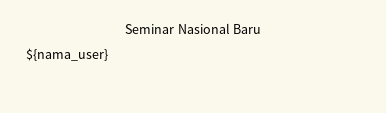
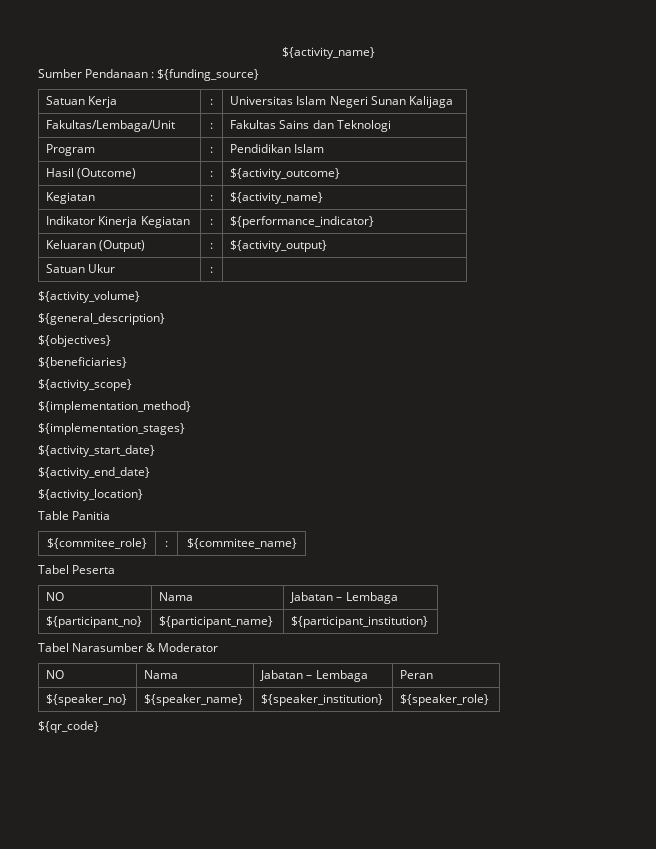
[125,23,261,34] [26,48,108,61] Seminar Nasional Baru // ${nama_user} -> [281,47,375,59] [38,69,260,81] [46,96,118,108] [210,99,213,105] [230,96,453,108] [46,120,176,132] [210,123,213,129] [230,120,391,132] [46,144,96,156] [210,147,213,153] [230,144,325,153] [46,168,137,179] [210,171,213,177] [230,168,341,180] [46,192,96,204] [210,195,213,201] [230,192,324,204] [46,216,190,228] [210,219,213,225] [230,216,375,228] [46,240,146,252] [210,243,213,249] [230,240,328,252] [46,264,116,273] [210,267,213,273] [38,291,140,303] [38,313,165,325] [38,335,111,347] [38,357,127,368] [38,379,132,391] [38,401,191,413] [38,423,185,435] [38,445,155,457] [38,467,150,479] [38,489,143,501] [38,511,111,520] [47,538,147,549] [165,541,168,547] [186,538,297,549] [38,565,116,574] [46,592,65,601] [159,592,194,601] [290,592,398,604] [46,616,143,628] [159,616,274,628] [291,616,429,628] [38,643,219,652] [46,670,65,679] [144,670,179,679] [260,670,368,682] [400,670,434,679] [46,694,128,706] [144,694,244,706] [261,694,384,706] [400,694,490,706] [38,721,99,733] ${activity_name} // Sumber Pendanaan : ${funding_source} // Satuan Kerja | : | Universitas Islam Negeri Sunan Kalijaga // Fakultas/Lembaga/Unit | : | Fakultas Sains dan Teknologi // Program | : | Pendidikan Islam // Hasil (Outcome) | : | ${activity_outcome} // Kegiatan | : | ${activity_name} // Indikator Kinerja Kegiatan | : | ${performance_indicator} // Keluaran (Output) | : | ${activity_output} // Satuan Ukur | : | // ${activity_volume} // ${general_description} // ${objectives} // ${beneficiaries} // ${activity_scope} // ${implementation_method} // ${implementation_stages} // ${activity_start_date} // ${activity_end_date} // ${activity_location} // Table Panitia // ${commitee_role} | : | ${commitee_name} // Tabel Peserta // NO | Nama | Jabatan – Lembaga // ${participant_no} | ${participant_name} | ${participant_institution} // Tabel Narasumber & Moderator // NO | Nama | Jabatan – Lembaga | Peran // ${speaker_no} | ${speaker_name} | ${speaker_institution} | ${speaker_role} // ${qr_code}

